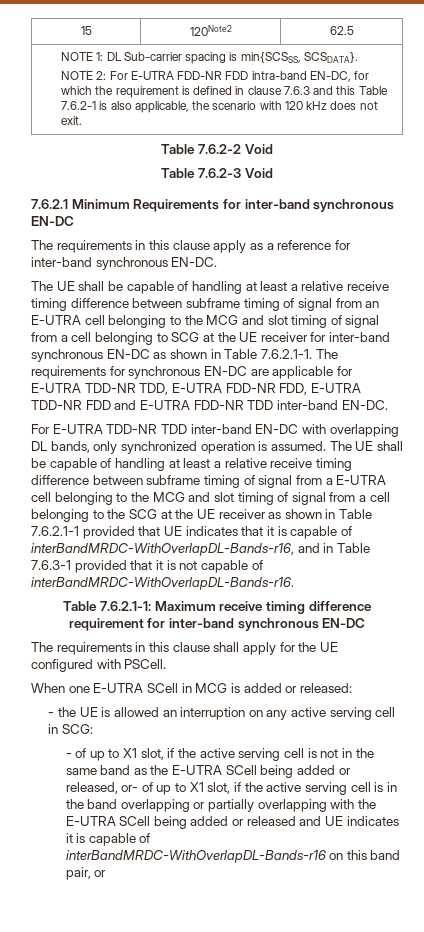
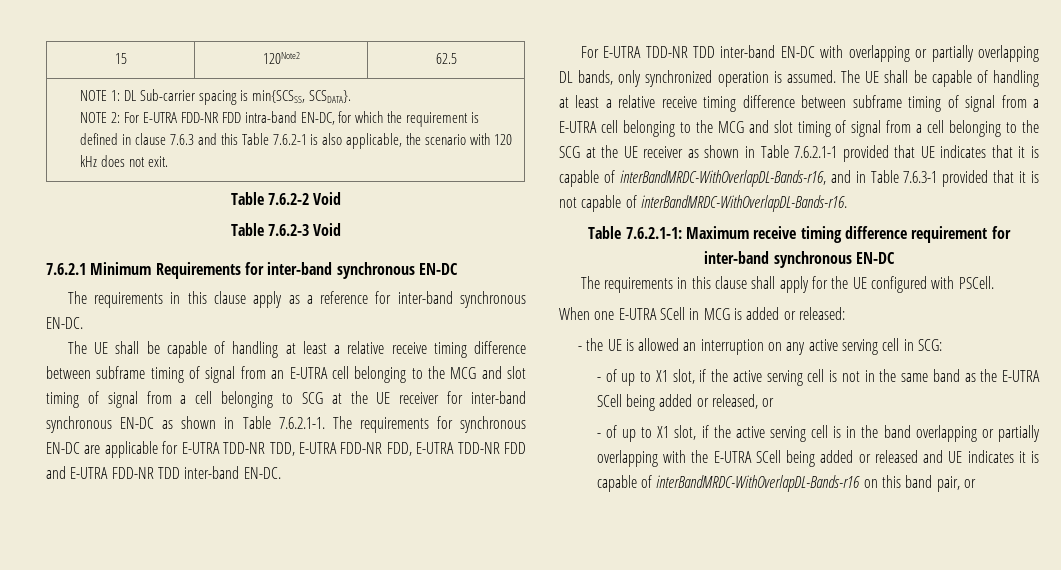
(399, 430) none -> [915,45,1039,62] or partially overlapping
[121,785,139,792] or- -> [762,398,775,407] [596,433,601,438] or // -

